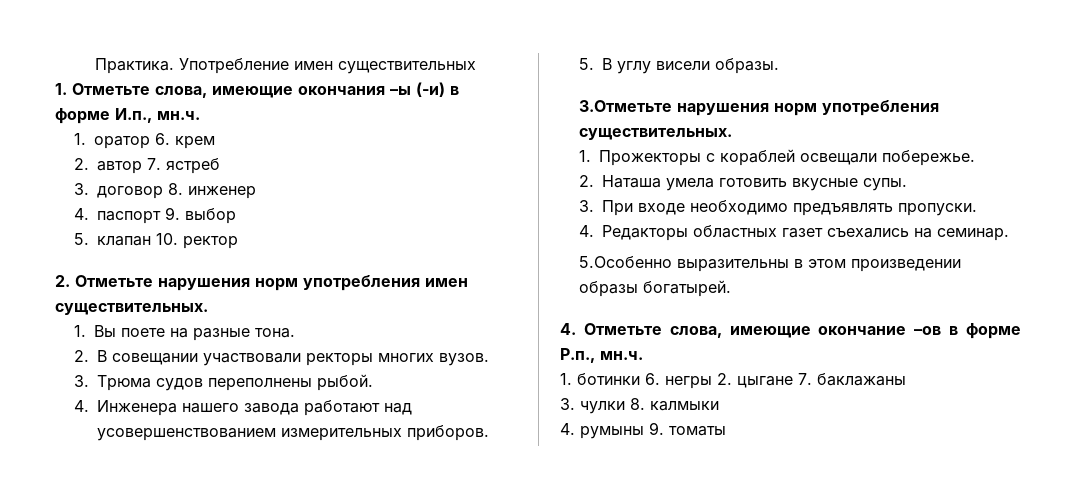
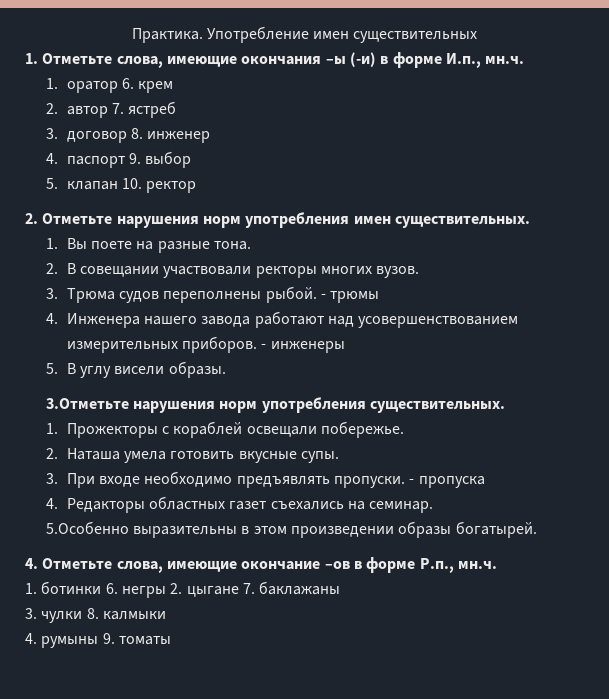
(373, 382) none -> [320,291,380,303] - трюмы
(489, 433) none -> [261,341,345,353] - инженеры
(977, 209) none -> [409,476,485,488] - пропуска

